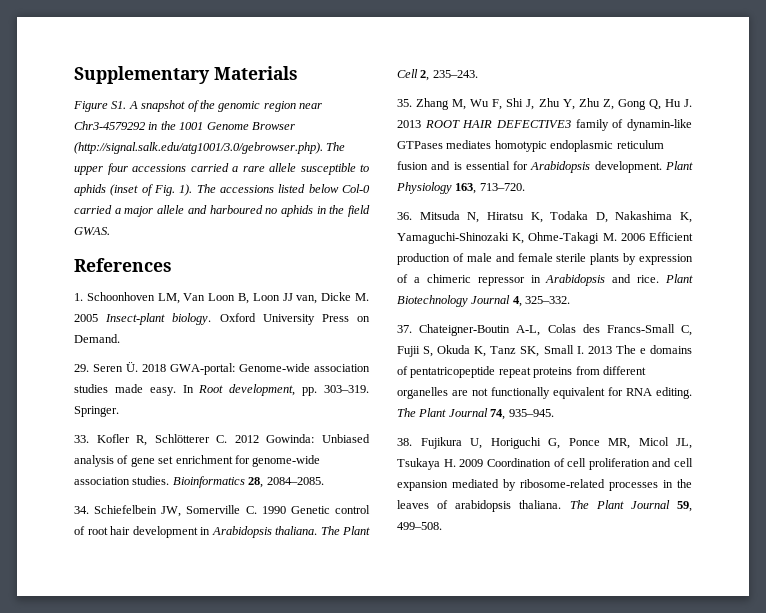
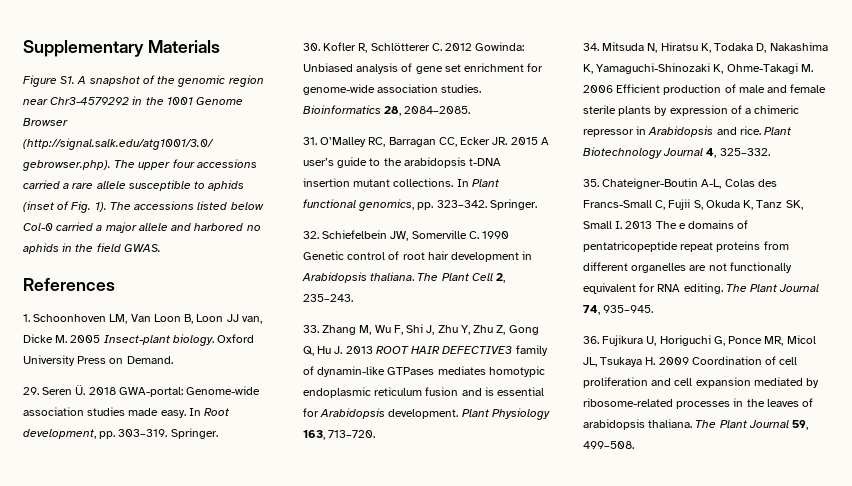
[209,205,263,214] harboured -> [194,223,244,231] harbored
[74,435,89,443] 33. -> [303,43,320,51] 30.
[74,506,89,514] 34. -> [303,137,549,147] [303,157,502,168] [303,178,499,187] [303,199,537,211] [303,231,319,239] 31. O’Malley RC, Barragan CC, Ecker JR. 2015 A user’s guide to the arabidopsis t-DNA insertion mutant collections. In Plant functional genomics, pp. 323–342. Springer. // 32.
[397,99,412,107] 35. -> [303,325,319,333] 33.
[397,212,412,220] 36. -> [583,43,599,51] 34.
[397,325,412,333] 37. -> [583,179,599,187] 35.
[397,438,412,446] 38. -> [583,336,599,344] 36.

